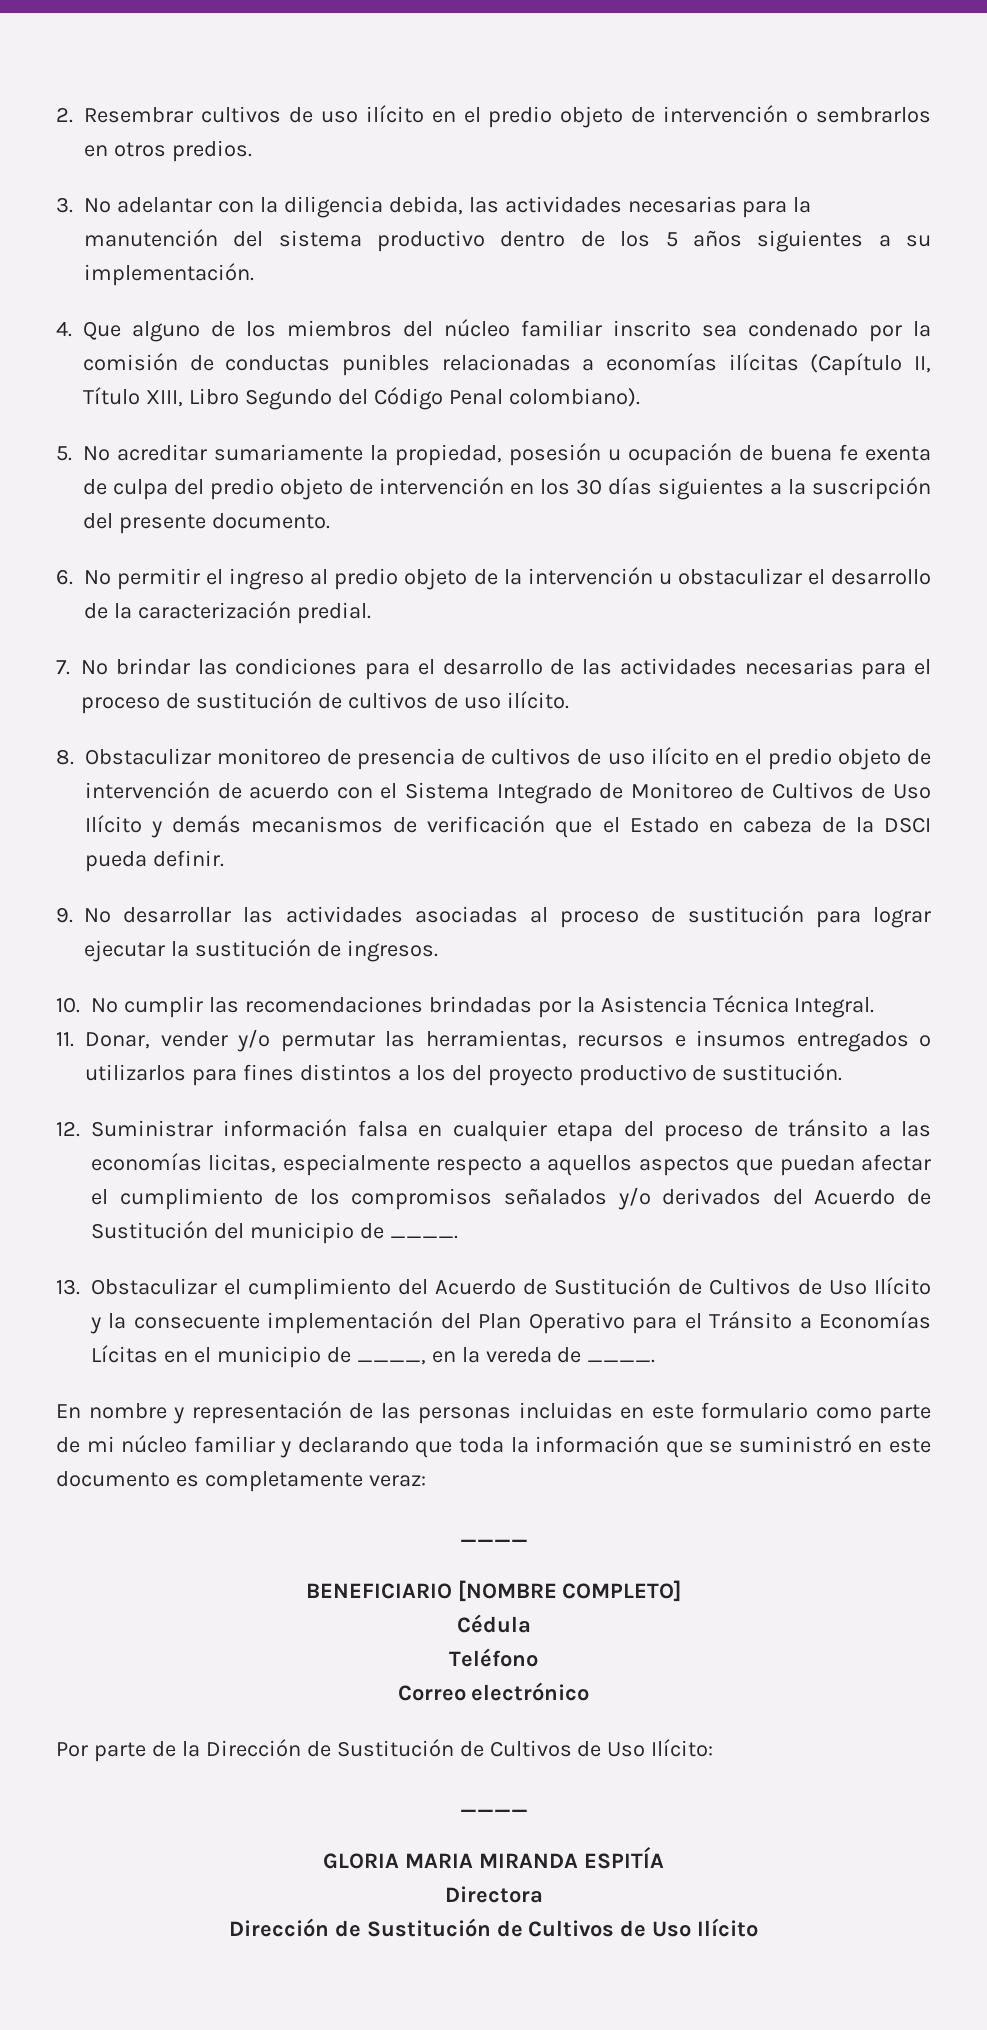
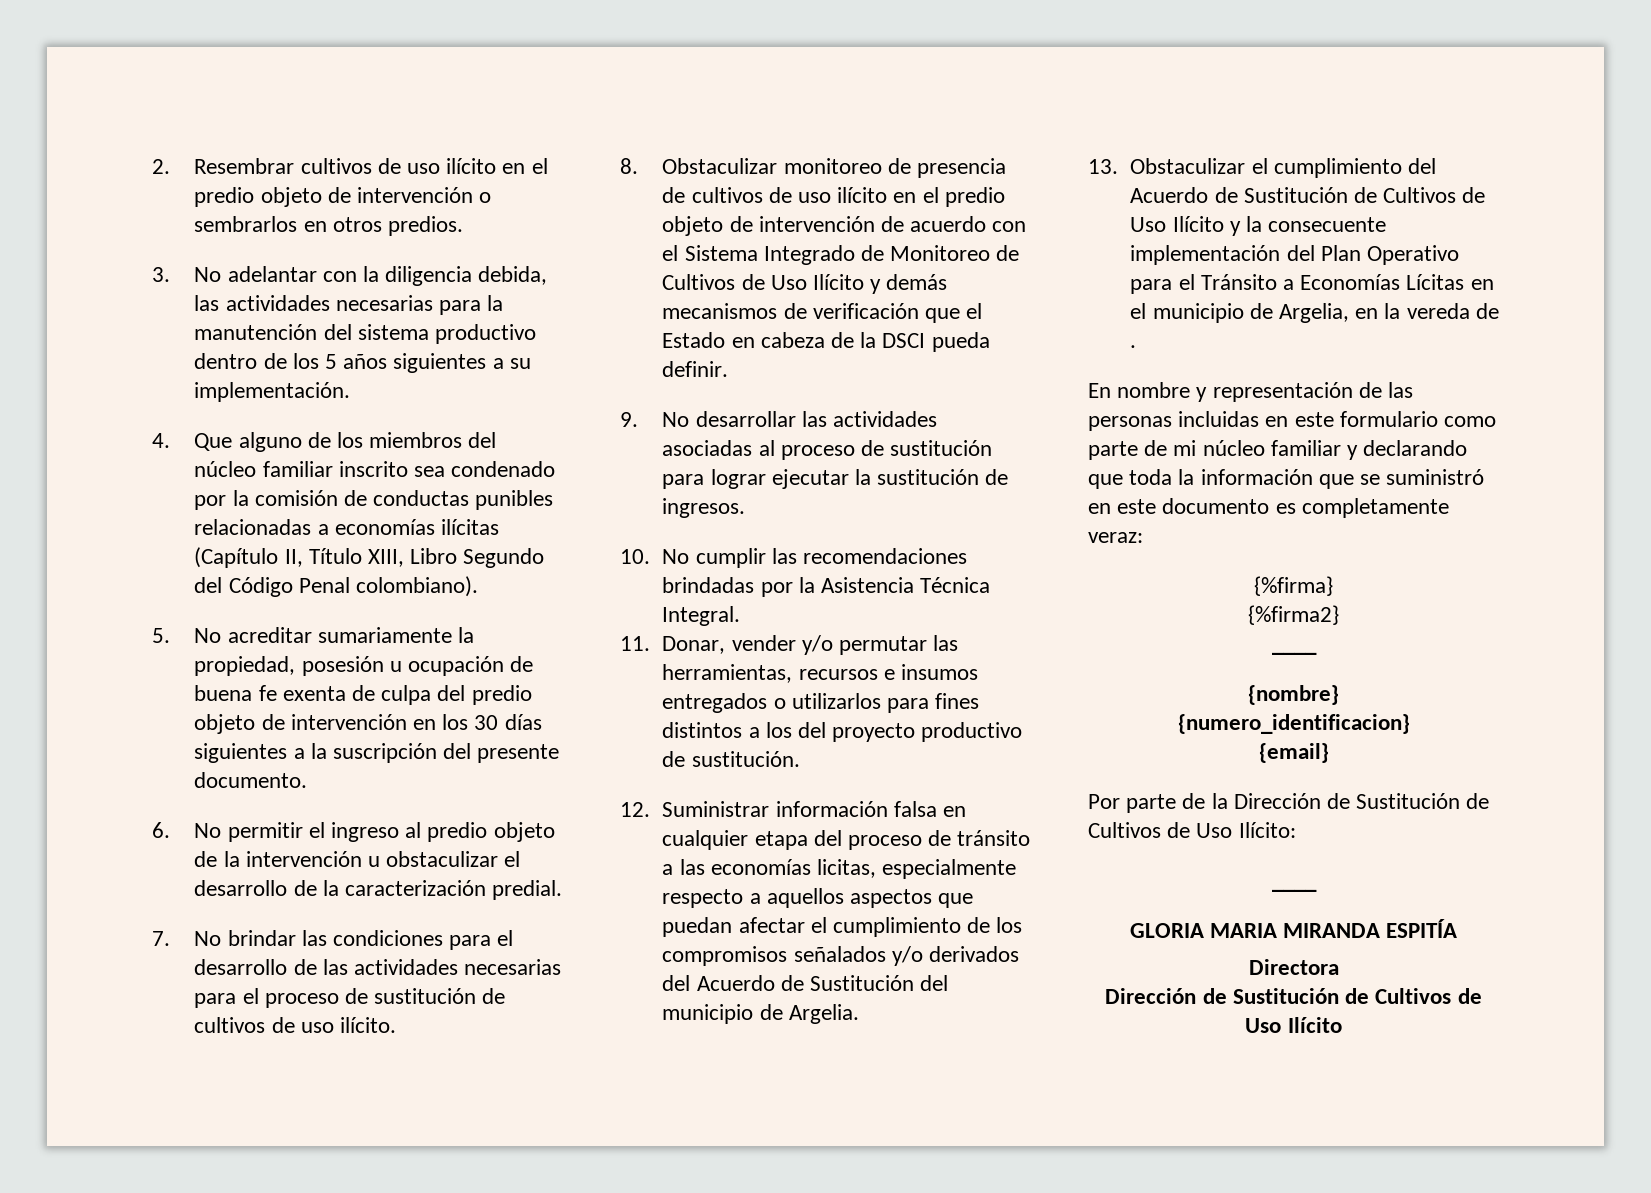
[389,1235,458,1239] ____. -> [788,1004,859,1024] Argelia.
[356,1359,426,1365] ____, -> [1278,303,1349,323] Argelia,
[587,1359,656,1363] ____. -> [1130,345,1137,348] .
[459,1539,528,1542] [305,1580,682,1602] [456,1614,531,1633] [449,1648,538,1667] [397,1682,590,1701] // ____ // BENEFICIARIO [NOMBRE COMPLETO] // Cédula // Teléfono // Correo electrónico -> [1254,576,1333,596] [1248,605,1339,625] [1271,651,1317,655] [1248,685,1339,705] [1177,714,1410,734] [1258,743,1329,763] // {%firma} // {%firma2} // ____ // {nombre} // {numero_identificacion} // {email}

